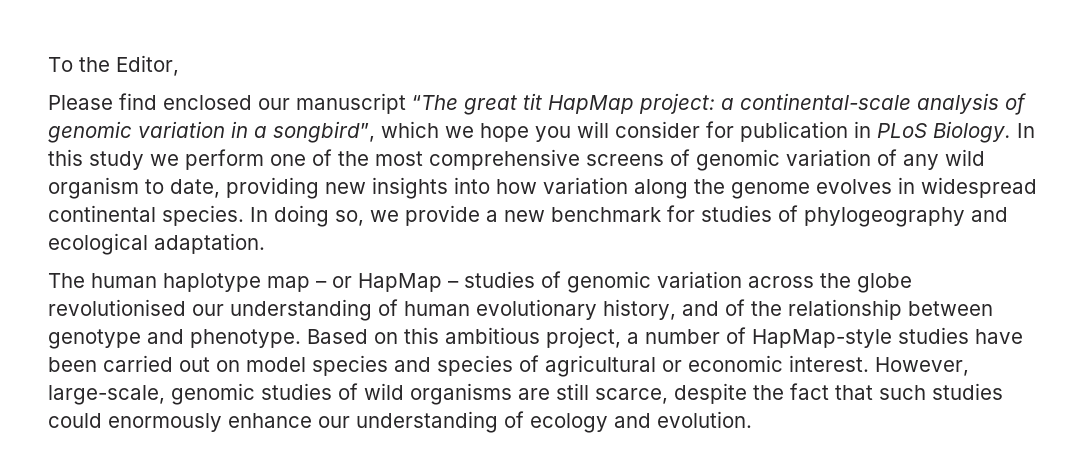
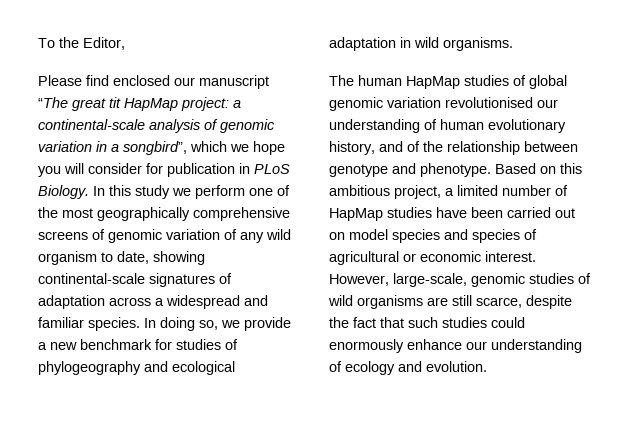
(423, 158) none -> [97,207,190,221] geographically
[226,177,1037,199] [48,205,156,222] providing new insights into how variation along the genome evolves in widespread continental -> [153,251,205,265] [38,273,232,287] [38,295,268,309] [38,317,84,328] showing continental-scale signatures of adaptation across a widespread and familiar
[154,233,265,254] [48,271,912,293] adaptation. // The human haplotype map – or HapMap – studies of genomic variation across the globe -> [329,37,513,51] [329,75,567,89] [329,97,441,111] adaptation in wild organisms. // The human HapMap studies of global genomic variation
(639, 338) none -> [457,185,498,196] limited
[752,329,892,348] HapMap-style -> [329,208,383,221] HapMap

